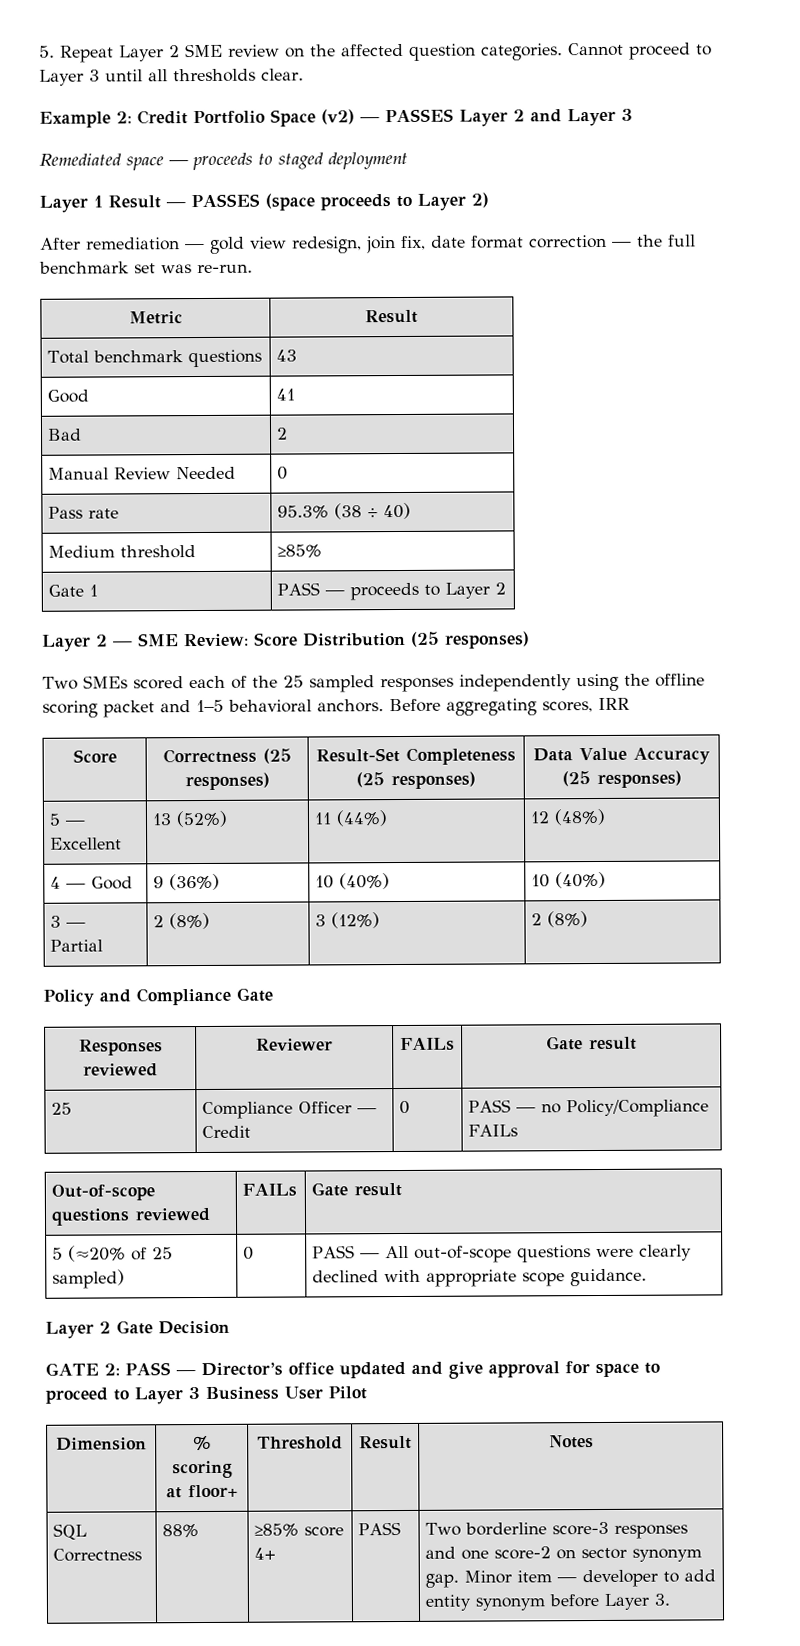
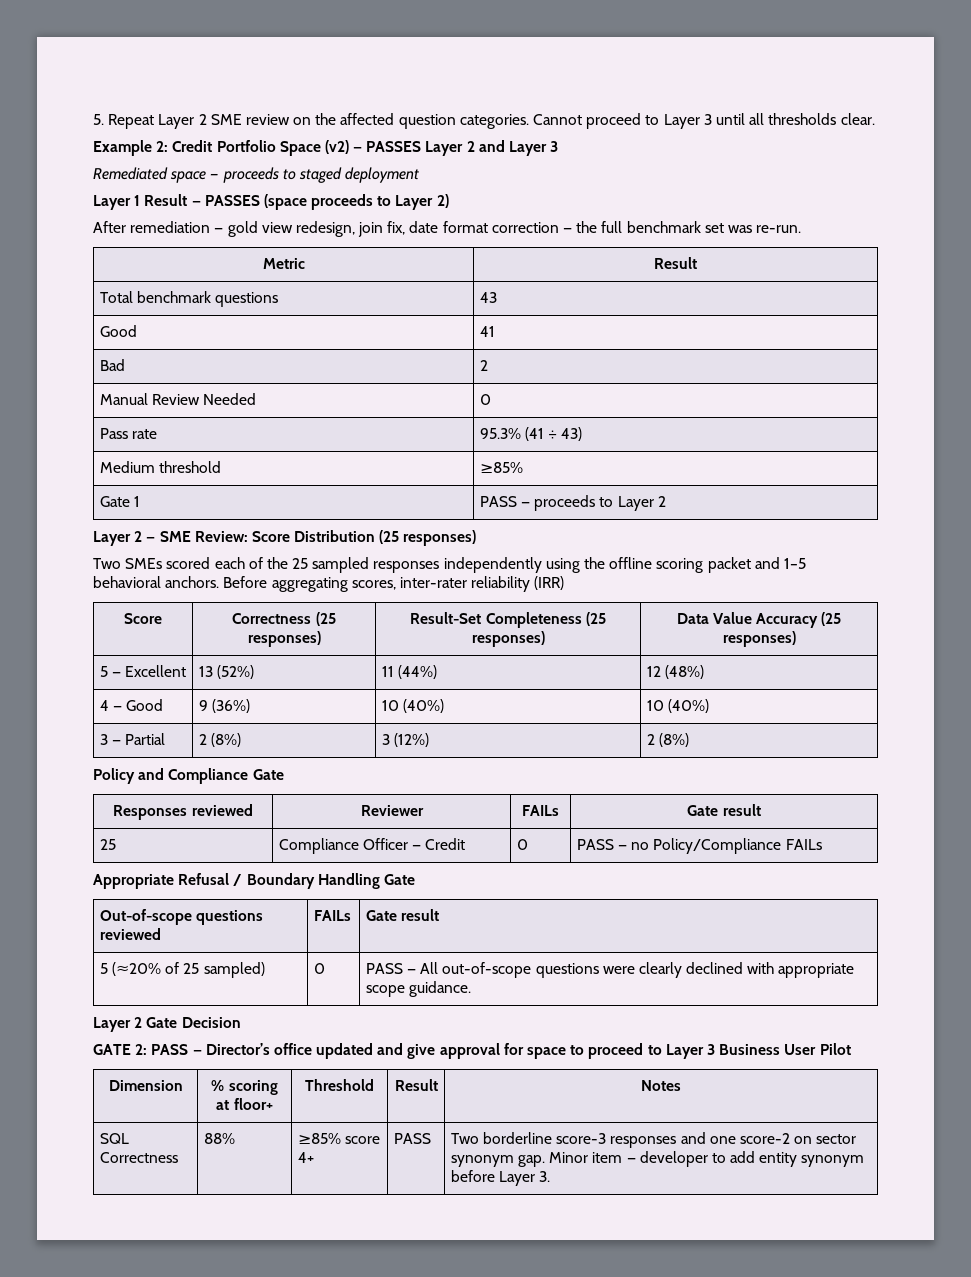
[334,502,412,520] (38 ÷ 40) -> [524,427,583,441] (41 ÷ 43)
[598,697,630,710] IRR -> [399,576,565,592] inter-rater reliability (IRR)
(519, 1130) none -> [93,873,415,889] // Appropriate Refusal / Boundary Handling Gate

